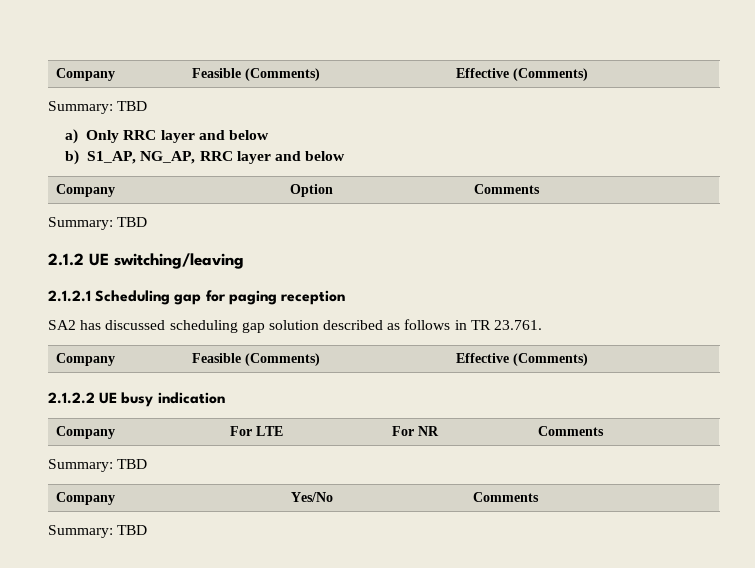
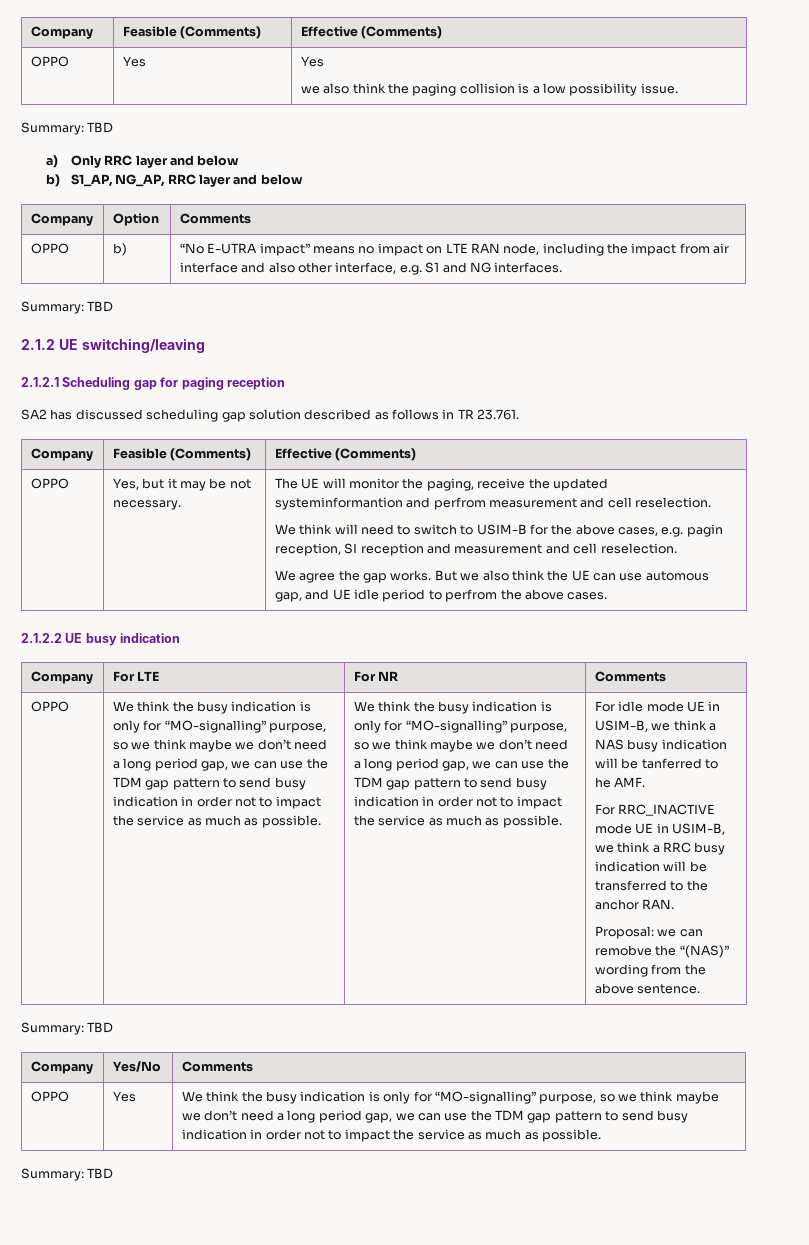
[55,68,115,81] [191,68,320,81] [455,68,588,81] Company | Feasible (Comments) | Effective (Comments) -> [30,26,93,39] [122,26,262,39] [300,26,443,39] [30,56,69,67] [122,56,146,67] [300,56,324,67] [300,83,678,96] Company | Feasible (Comments) | Effective (Comments) // OPPO | Yes | Yes // we also think the paging collision is a low possibility issue.
(540, 189) none -> [30,243,69,254] [112,243,127,256] [179,243,730,256] [179,262,563,275] // OPPO | b) | “No E-UTRA impact” means no impact on LTE RAN node, including the impact from air interface and also other interface, e.g. S1 and NG interfaces.
(588, 359) none -> [30,478,69,489] [112,478,251,491] [112,500,181,510] [274,478,608,491] [274,497,712,510] [274,524,723,537] [274,543,677,556] [274,570,709,583] [274,589,608,602] // OPPO | Yes, but it may be not necessary. | The UE will monitor the paging, receive the updated systeminformantion and perfrom measurement and cell reselection. // We think will need to switch to USIM-B for the above cases, e.g. pagin reception, SI reception and measurement and cell reselection. // We agree the gap works. But we also think the UE can use automous gap, and UE idle period to perfrom the above cases.
(604, 431) none -> [30,701,69,712] [112,701,311,714] [112,720,327,733] [112,739,328,752] [112,758,328,771] [112,777,306,790] [112,796,321,809] [112,815,321,828] [353,701,552,714] [353,720,568,733] [353,739,569,752] [353,758,569,771] [353,777,547,790] [353,796,562,809] [353,815,562,828] [594,701,721,712] [594,720,717,732] [594,739,727,752] [594,758,719,769] [594,777,646,788] [594,804,716,816] [594,823,726,835] [594,842,726,855] [594,861,707,872] [594,880,708,891] [594,899,675,910] [594,926,703,939] [594,945,729,958] [594,964,706,977] [594,983,701,994] // OPPO | We think the busy indication is only for “MO-signalling” purpose, so we think maybe we don’t need a long period gap, we can use the TDM gap pattern to send busy indication in order not to impact the service as much as possible. | We think the busy indication is only for “MO-signalling” purpose, so we think maybe we don’t need a long period gap, we can use the TDM gap pattern to send busy indication in order not to impact the service as much as possible. | For idle mode UE in USIM-B, we think a NAS busy indication will be tanferred to he AMF. // For RRC_INACTIVE mode UE in USIM-B, we think a RRC busy indication will be transferred to the anchor RAN. // Proposal: we can remobve the “(NAS)” wording from the above sentence.
(539, 497) none -> [30,1091,69,1102] [112,1091,136,1102] [181,1091,719,1104] [181,1110,688,1123] [181,1129,602,1142] // OPPO | Yes | We think the busy indication is only for “MO-signalling” purpose, so we think maybe we don’t need a long period gap, we can use the TDM gap pattern to send busy indication in order not to impact the service as much as possible.

